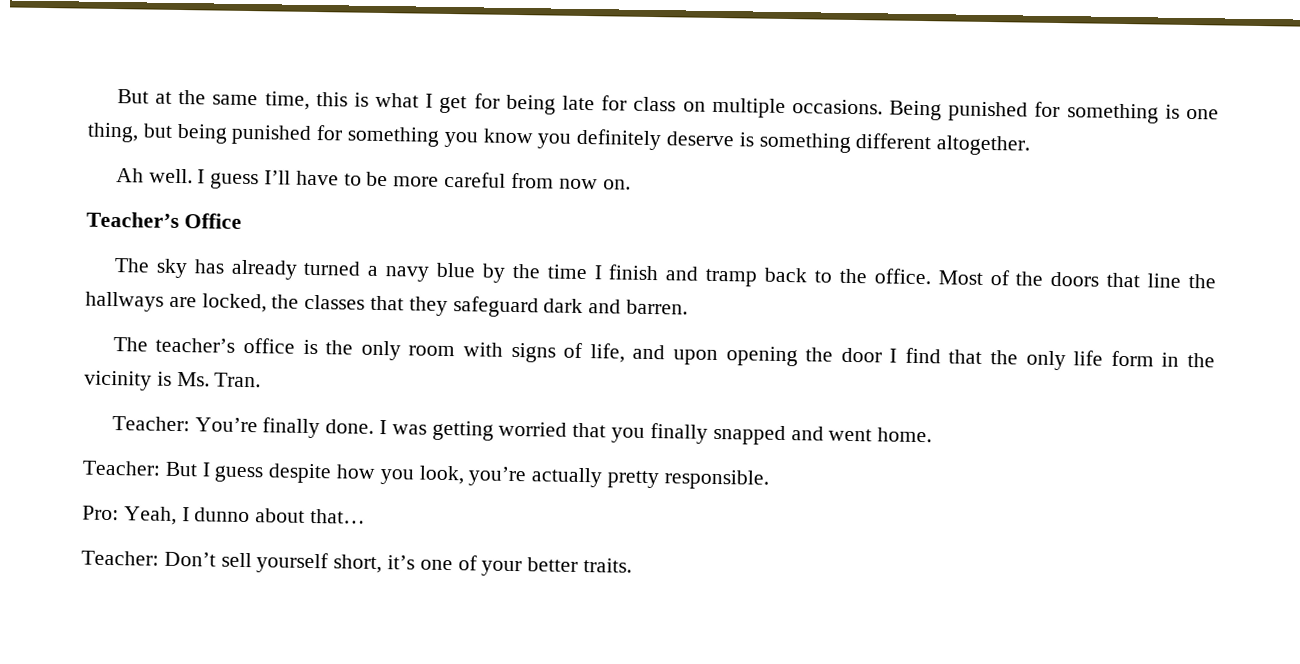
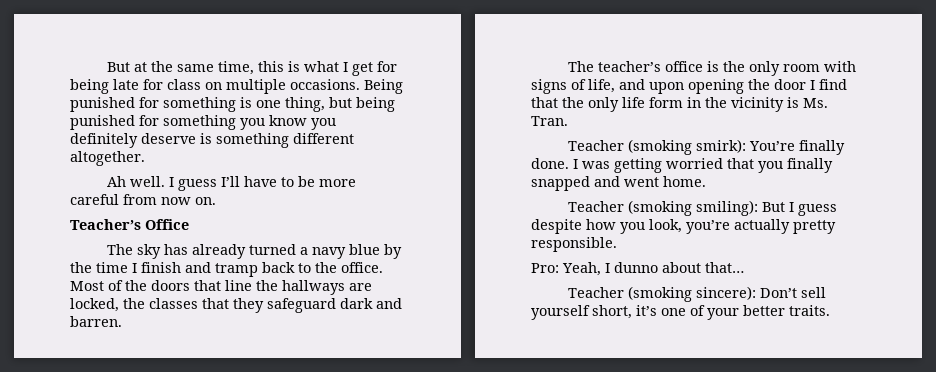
[111,416,190,432] Teacher: -> [568,139,747,155] Teacher (smoking smirk):
[82,460,161,476] Teacher: -> [568,200,759,216] Teacher (smoking smiling):
[81,550,159,566] Teacher: -> [568,286,757,302] Teacher (smoking sincere):

